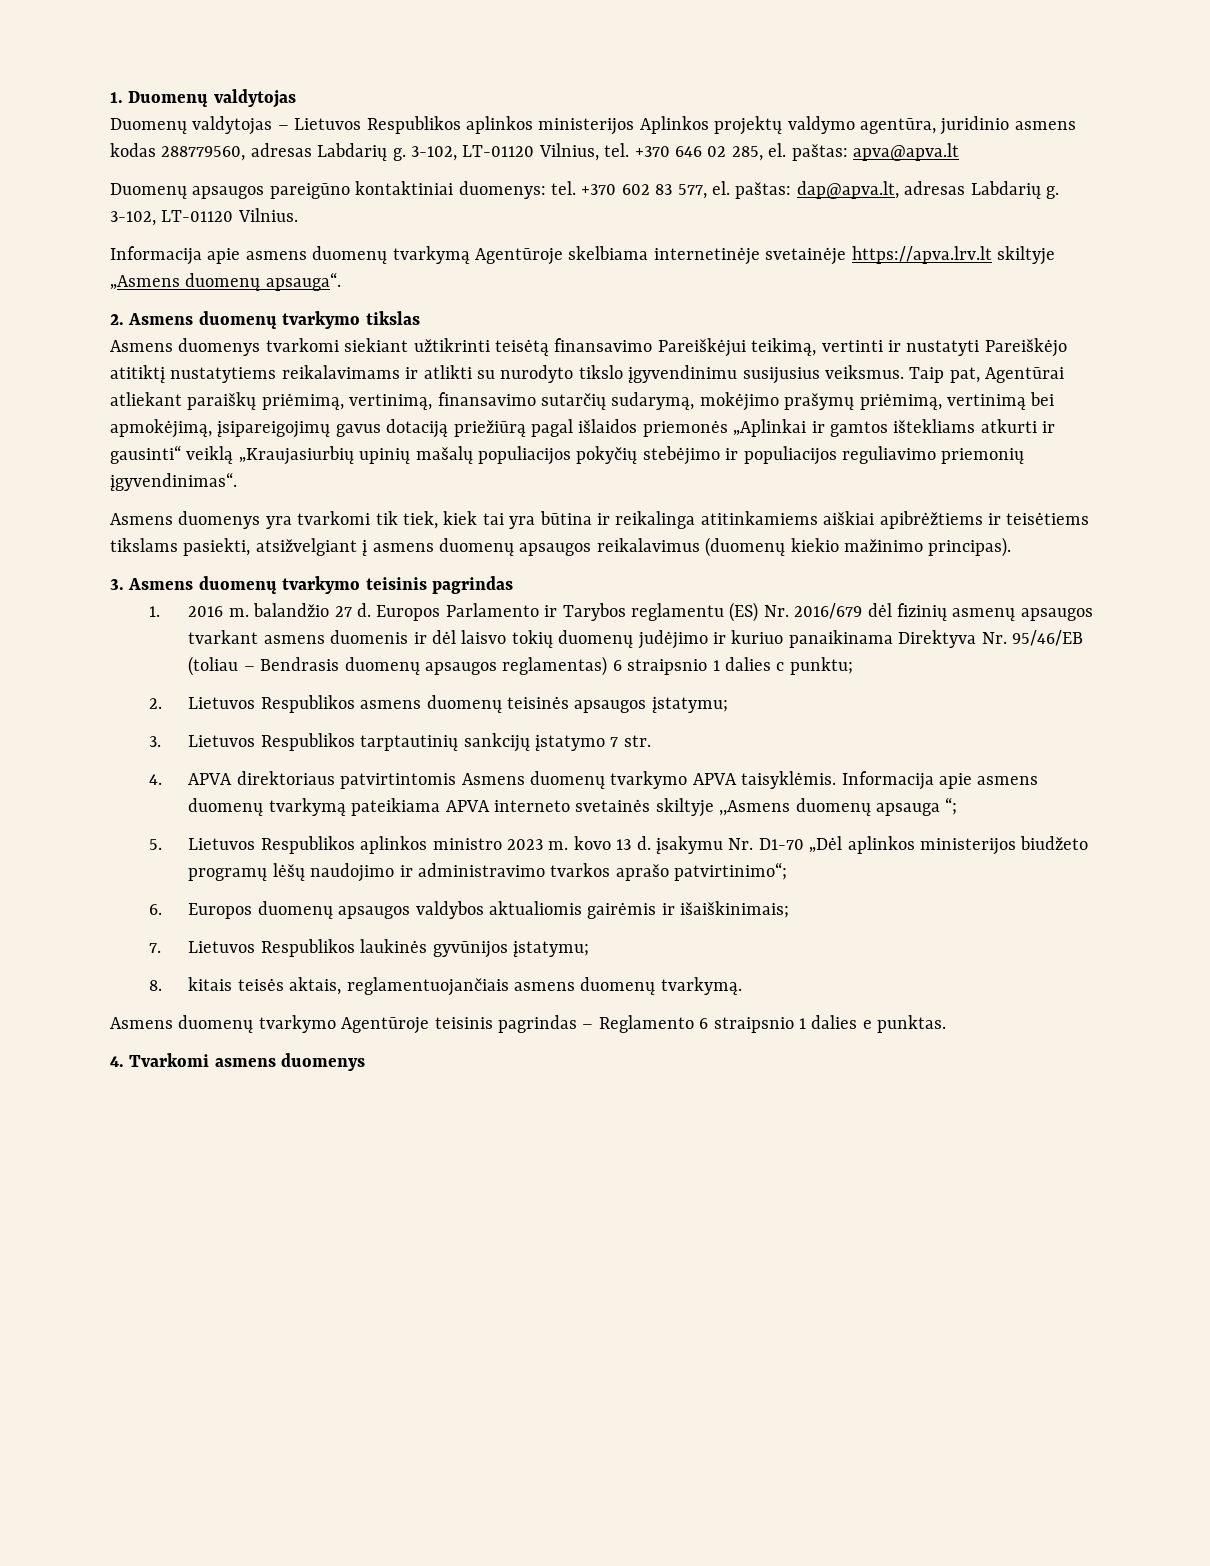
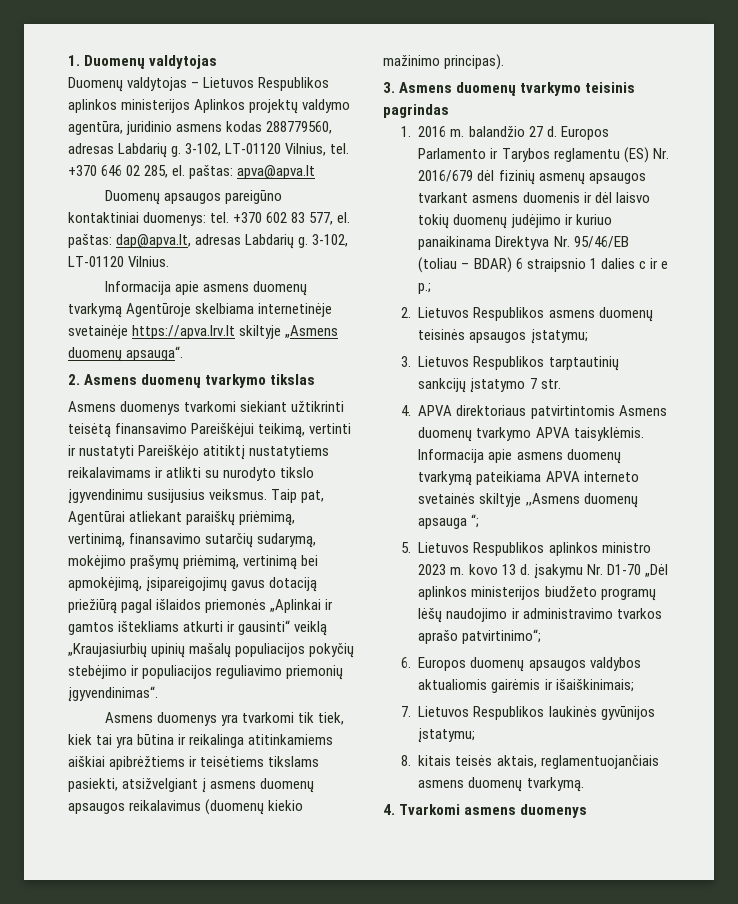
[260,656,608,676] Bendrasis duomenų apsaugos reglamentas) -> [473,257,512,273] BDAR)
[789,657,853,675] punktu; -> [649,258,668,269] [418,283,432,294] ir e p.;
[110,1015,947,1034] // Asmens duomenų tvarkymo Agentūroje teisinis pagrindas – Reglamento 6 straipsnio 1 dalies e punktas. -> (584, 784) none

